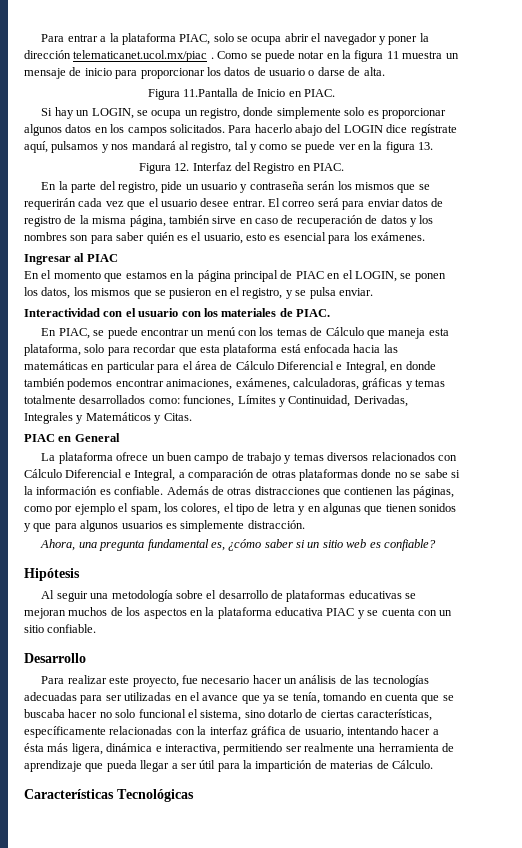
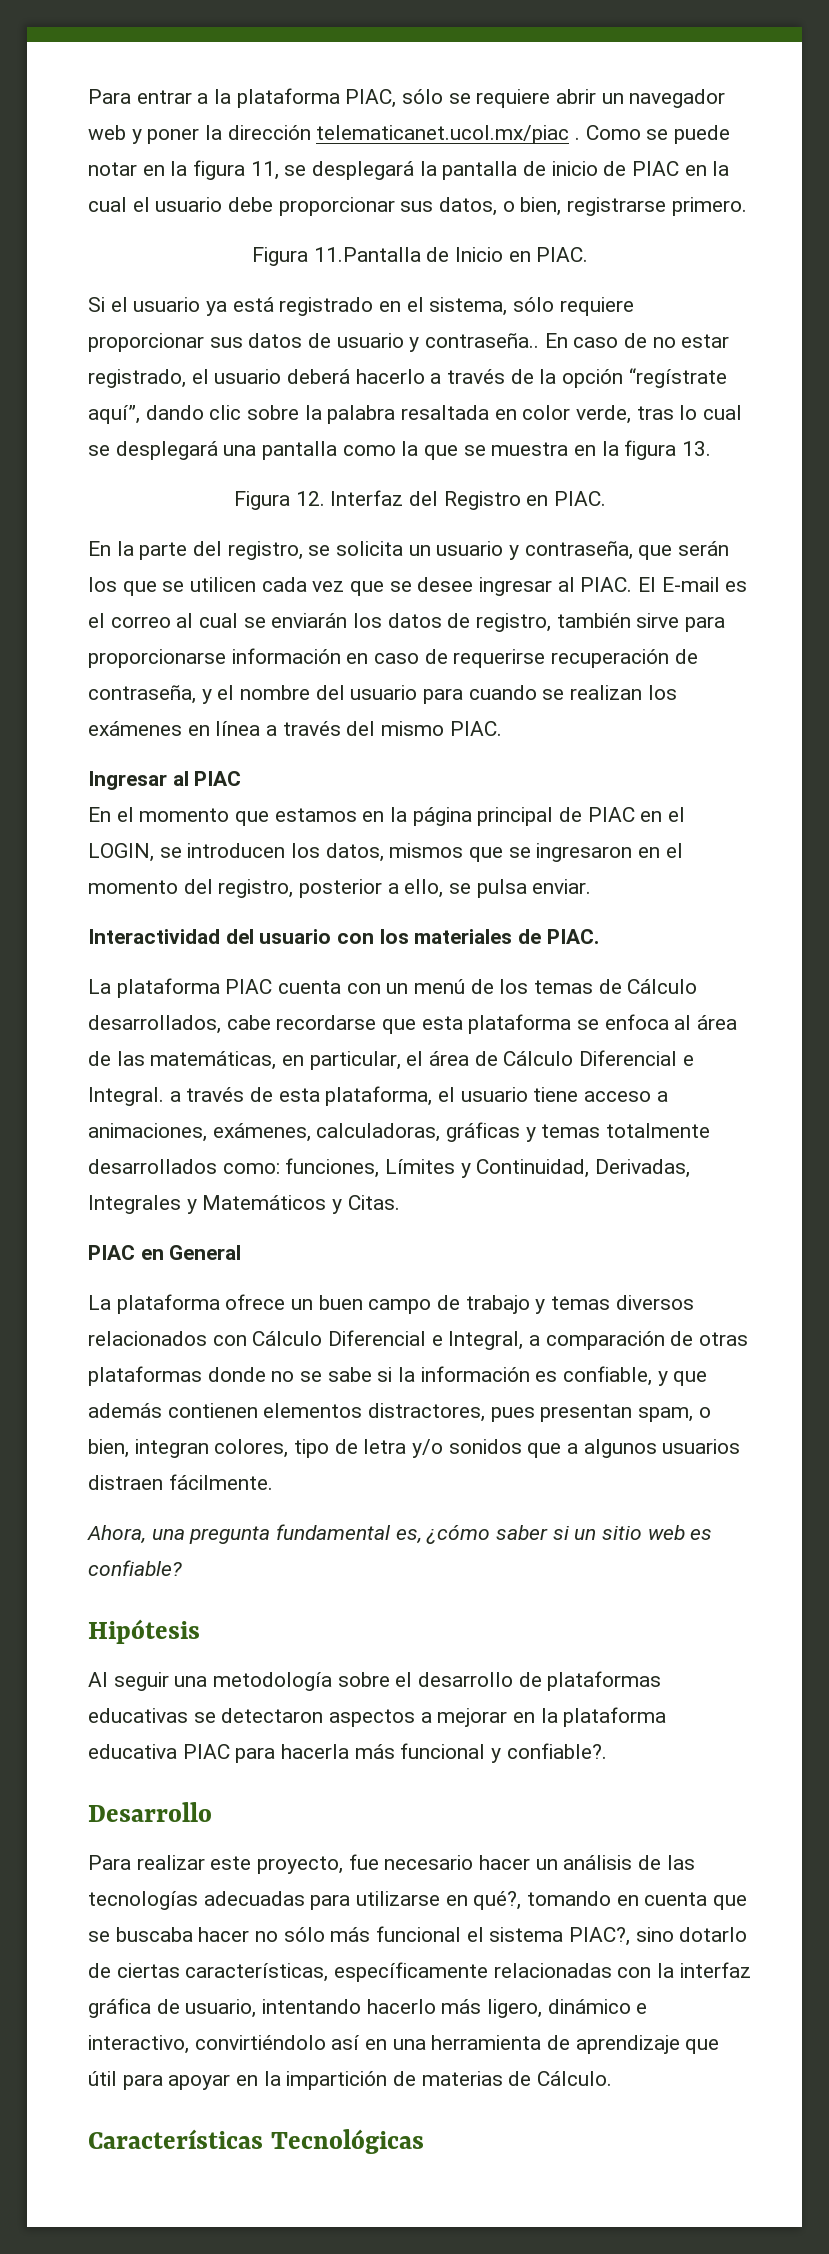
[213,33,377,45] solo se ocupa abrir el navegador -> [402,89,726,108] [88,125,126,140] sólo se requiere abrir un navegador web
[386,51,459,59] [24,67,385,79] 11 muestra un mensaje de inicio para proporcionar los datos de usuario o darse de alta. -> [250,161,730,180] [88,197,747,216] 11, se desplegará la pantalla de inicio de PIAC en la cual el usuario debe proporcionar sus datos, o bien, registrarse primero.
[54,107,446,119] [24,124,457,136] [24,141,356,153] hay un LOGIN, se ocupa un registro, donde simplemente solo es proporcionar algunos datos en los campos solicitados. Para hacerlo abajo del LOGIN dice regístrate aquí, pulsamos y nos mandará al registro, tal y como se puede ver -> [110,297,634,316] [88,333,730,352] [88,368,727,388] [88,405,743,424] [88,441,569,460] el usuario ya está registrado en el sistema, sólo requiere proporcionar sus datos de usuario y contraseña.. En caso de no estar registrado, el usuario deberá hacerlo a través de la opción “regístrate aquí”, dando clic sobre la palabra resaltada en color verde, tras lo cual se desplegará una pantalla como la que se muestra
[161,181,183,193] pide -> [308,541,404,556] se solicita
[249,181,304,190] contraseña -> [524,541,673,560] contraseña, que
[354,182,430,193] [24,198,76,210] mismos que se requerirán -> [122,577,257,596] que se utilicen
[148,198,444,210] [24,215,237,227] el usuario desee entrar. El correo será para enviar datos de registro de la misma página, también sirve -> [389,577,748,596] [88,613,726,632] [88,648,341,668] se desee ingresar al PIAC. El E-mail es el correo al cual se enviarán los datos de registro, también sirve para proporcionarse información
(294, 219) none -> [453,649,546,668] requerirse
[380,215,434,227] [24,232,425,244] datos y los nombres son para saber quién es el usuario, esto es esencial para los exámenes. -> [88,685,677,704] [88,721,502,736] contraseña, y el nombre del usuario para cuando se realizan los exámenes en línea a través del mismo PIAC.
[414,273,446,282] ponen -> [187,843,286,858] introducen
[73,287,293,299] los mismos que se pusieron en el registro, y -> [389,843,683,862] [88,879,444,898] mismos que se ingresaron en el momento del registro, posterior a ello,
[103,308,136,317] con el -> [225,929,254,944] del
[41,327,189,339] En PIAC, se puede encontrar -> [88,978,381,998] La plataforma PIAC cuenta con
[238,330,258,336] con -> [470,979,494,994] de
[366,328,449,339] [24,344,398,356] [24,361,180,373] que maneja esta plataforma, solo para recordar que esta plataforma está enfocada hacia las matemáticas en particular para -> [88,1014,738,1034] [88,1051,401,1070] desarrollados, cabe recordarse que esta plataforma se enfoca al área de las matemáticas, en particular,
[345,361,436,373] [24,378,164,390] Integral, en donde también podemos encontrar -> [88,1086,668,1106] Integral. a través de esta plataforma, el usuario tiene acceso a
[114,486,455,498] [24,503,456,515] [24,520,305,532] confiable. Además de otras distracciones que contienen las páginas, como por ejemplo el spam, los colores, el tipo de letra y en algunas que tienen sonidos y que para algunos usuarios es simplemente distracción. -> [563,1366,708,1386] [88,1403,711,1422] [88,1439,741,1458] [88,1474,273,1490] confiable, y que además contienen elementos distractores, pues presentan spam, o bien, integran colores, tipo de letra y/o sonidos que a algunos usuarios distraen fácilmente.
[24,607,187,619] mejoran muchos de los aspectos -> [221,1708,508,1727] detectaron aspectos a mejorar
[357,608,453,619] [24,624,97,633] y se cuenta con un sitio confiable. -> [235,1743,607,1763] para hacerla más funcional y confiable?.
[105,692,320,704] ser utilizadas en el avance que ya se tenía, -> [356,1891,522,1910] utilizarse en qué?,
[115,709,242,721] solo funcional el sistema, -> [283,1926,631,1946] sólo más funcional el sistema PIAC?,
[401,726,439,735] [24,743,354,755] hacer a ésta más ligera, dinámica e interactiva, permitiendo ser realmente -> [366,1999,648,2018] [88,2035,388,2054] hacerlo más ligero, dinámico e interactivo, convirtiéndolo así en
[106,760,240,772] pueda llegar a ser útil para -> [88,2071,259,2090] útil para apoyar en

